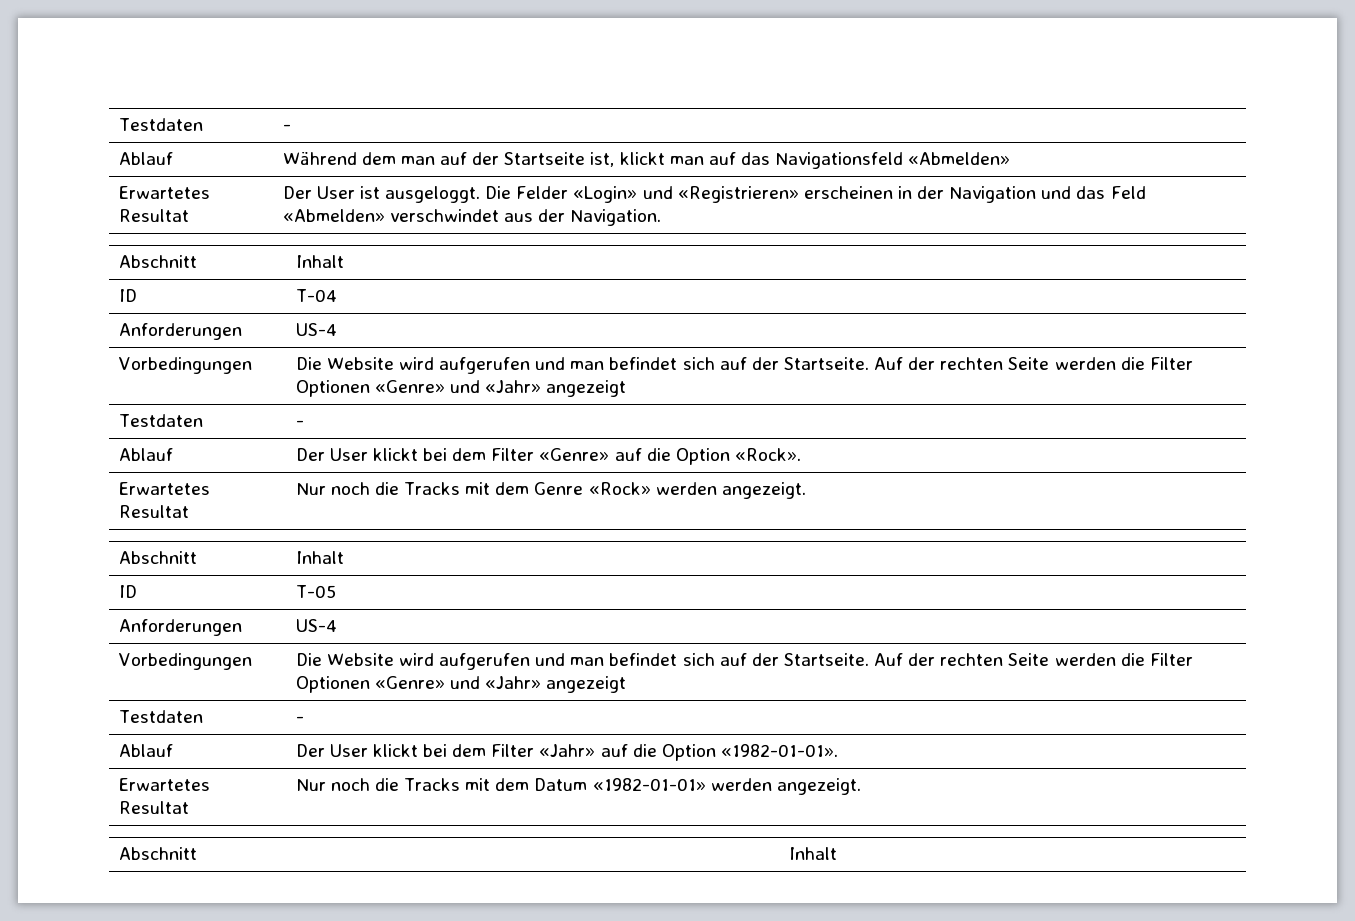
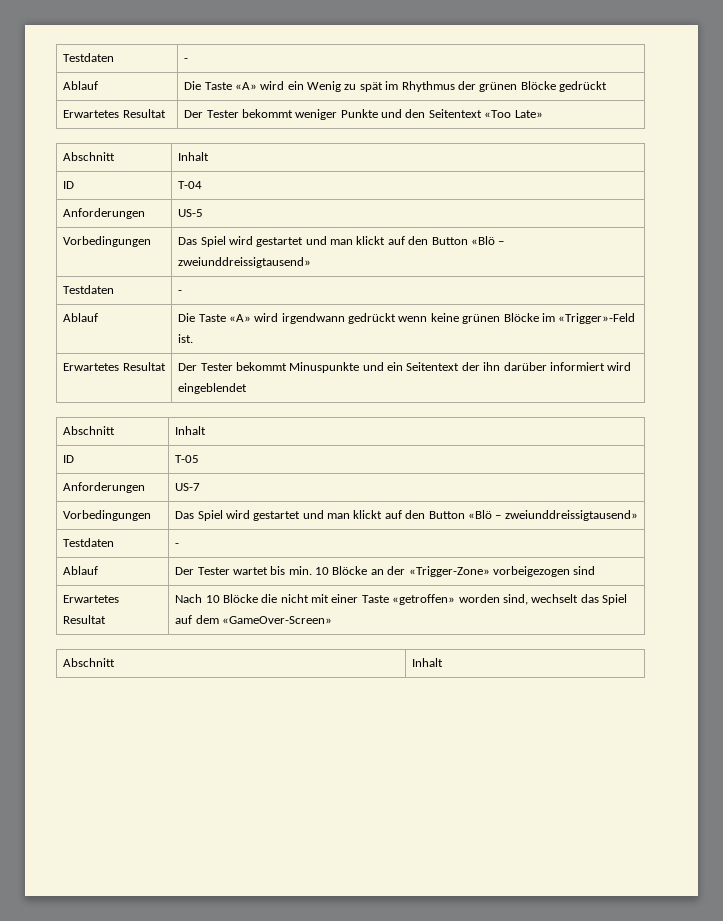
[118,118,203,131] [282,124,291,131] [118,152,173,165] [282,152,1011,169] [118,186,210,199] [118,209,189,222] [282,186,1146,203] [282,209,662,226] Testdaten | - // Ablauf | Während dem man auf der Startseite ist, klickt man auf das Navigationsfeld «Abmelden» // Erwartetes Resultat | Der User ist ausgeloggt. Die Felder «Login» und «Registrieren» erscheinen in der Navigation und das Feld «Abmelden» verschwindet aus der Navigation. -> [63,53,115,62] [184,58,189,62] [63,81,99,90] [184,81,608,92] [63,109,166,118] [184,109,543,120] Testdaten | - // Ablauf | Die Taste «A» wird ein Wenig zu spät im Rhythmus der grünen Blöcke gedrückt // Erwartetes Resultat | Der Tester bekommt weniger Punkte und den Seitentext «Too Late»
[295,323,337,336] [118,357,252,374] [295,357,1193,374] [295,380,627,397] [118,414,203,427] [295,420,304,427] [118,448,173,461] [295,448,801,465] [118,482,210,495] [118,505,189,518] [295,482,806,499] US-4 // Vorbedingungen | Die Website wird aufgerufen und man befindet sich auf der Startseite. Auf der rechten Seite werden die Filter Optionen «Genre» und «Jahr» angezeigt // Testdaten | - // Ablauf | Der User klickt bei dem Filter «Genre» auf die Option «Rock». // Erwartetes Resultat | Nur noch die Tracks mit dem Genre «Rock» werden angezeigt. -> [178,209,204,217] [63,236,152,247] [178,236,505,247] [178,257,312,268] [63,285,115,294] [178,290,183,294] [63,313,99,322] [178,313,636,324] [178,334,194,343] [63,362,166,371] [178,362,632,373] [178,383,248,394] US-5 // Vorbedingungen | Das Spiel wird gestartet und man klickt auf den Button «Blö – zweiunddreissigtausend» // Testdaten | - // Ablauf | Die Taste «A» wird irgendwann gedrückt wenn keine grünen Blöcke im «Trigger»-Feld ist. // Erwartetes Resultat | Der Tester bekommt Minuspunkte und ein Seitentext der ihn darüber informiert wird eingeblendet
[295,619,337,632] [118,653,252,670] [295,653,1193,670] [295,676,627,693] [118,710,203,723] [295,716,304,723] [118,744,173,757] [295,744,838,761] [118,778,210,791] [118,801,189,814] [295,778,861,795] US-4 // Vorbedingungen | Die Website wird aufgerufen und man befindet sich auf der Startseite. Auf der rechten Seite werden die Filter Optionen «Genre» und «Jahr» angezeigt // Testdaten | - // Ablauf | Der User klickt bei dem Filter «Jahr» auf die Option «1982-01-01». // Erwartetes Resultat | Nur noch die Tracks mit dem Datum «1982-01-01» werden angezeigt. -> [175,483,201,491] [63,510,152,521] [175,510,638,521] [63,538,115,547] [175,543,180,547] [63,566,99,575] [175,566,596,577] [63,595,120,603] [63,615,107,624] [175,594,628,605] [175,615,332,624] US-7 // Vorbedingungen | Das Spiel wird gestartet und man klickt auf den Button «Blö – zweiunddreissigtausend» // Testdaten | - // Ablauf | Der Tester wartet bis min. 10 Blöcke an der «Trigger-Zone» vorbeigezogen sind // Erwartetes Resultat | Nach 10 Blöcke die nicht mit einer Taste «getroffen» worden sind, wechselt das Spiel auf dem «GameOver-Screen»

